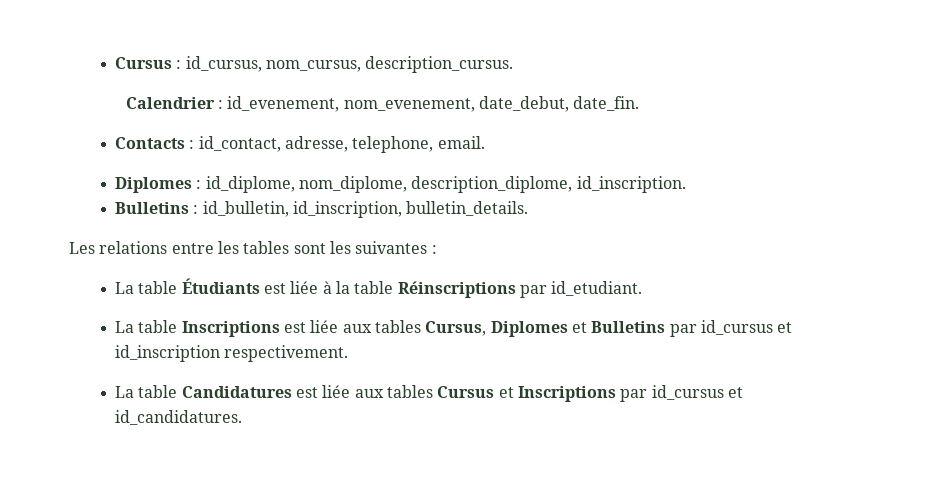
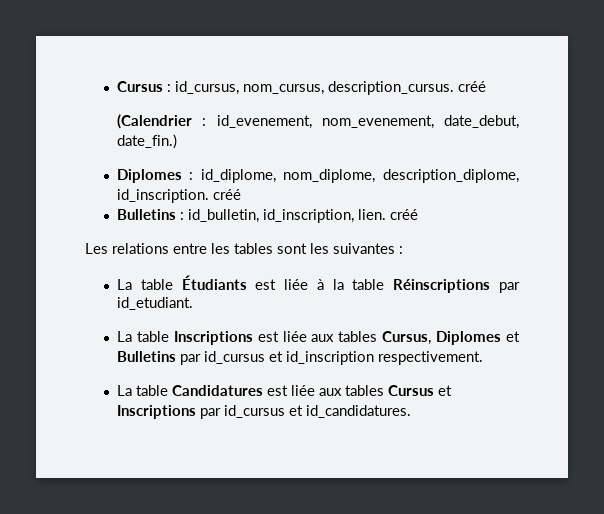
[125,97,215,109] // Calendrier -> [457,81,486,92] [116,114,192,129] créé // (Calendrier
[573,96,640,111] [114,136,485,153] date_fin. // Contacts : id_contact, adresse, telephone, email. -> [116,134,177,149] date_fin.)
(686, 184) none -> [212,189,241,200] créé
[406,201,529,216] bulletin_details. -> [357,209,418,220] lien. créé

